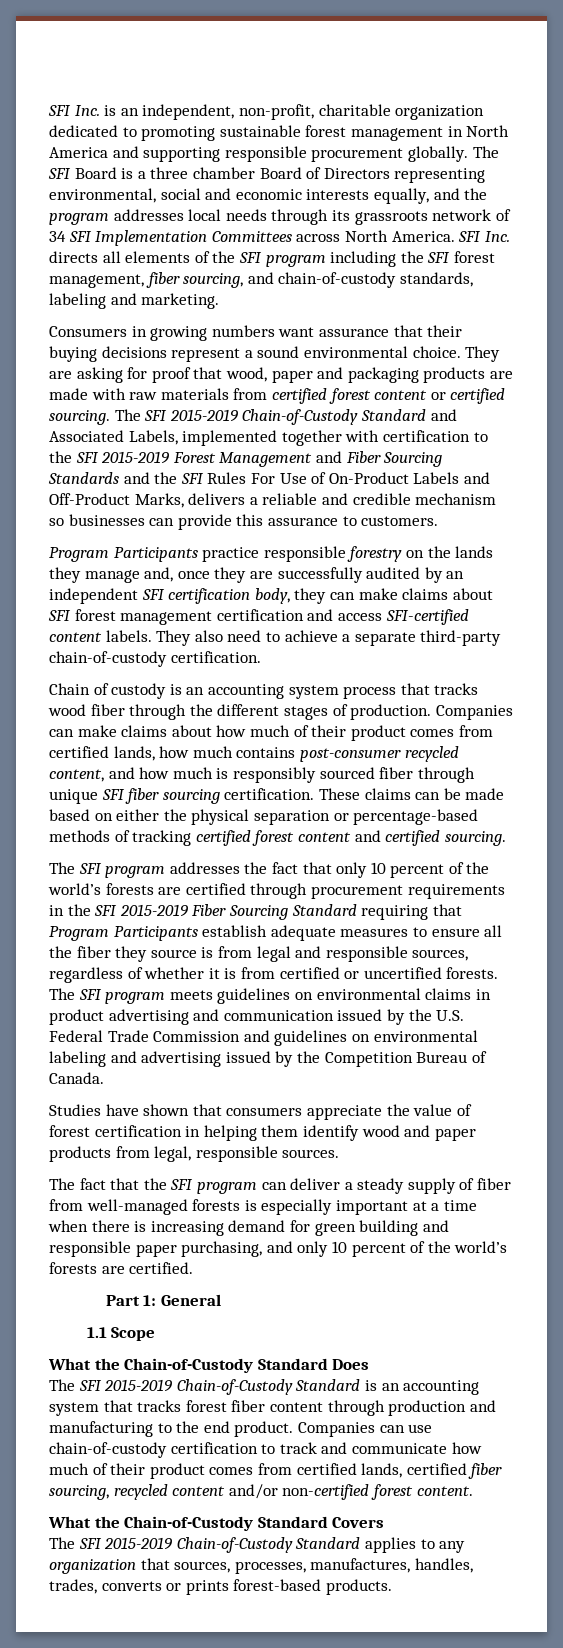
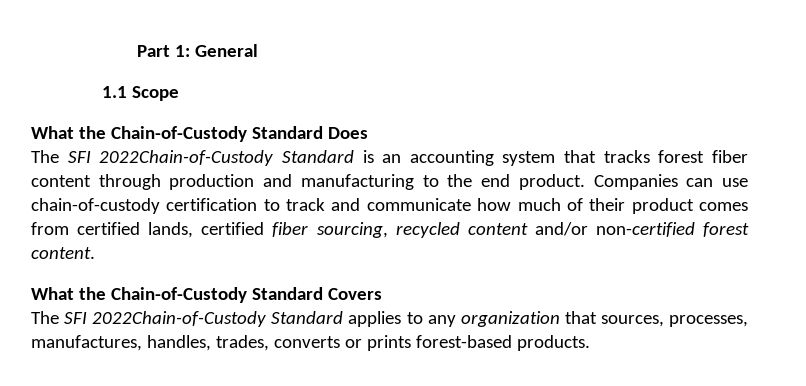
[48,104,485,120] [49,125,510,141] [49,146,499,162] [48,167,486,183] [49,188,488,204] [49,209,511,225] [49,230,510,246] [49,251,495,267] [49,272,473,288] [49,293,220,309] [49,325,463,341] [49,346,501,362] [49,367,513,383] [49,388,506,404] [49,409,457,425] [49,430,488,446] [49,451,443,467] [48,472,490,484] [49,493,497,508] [49,514,439,530] [49,546,494,562] [49,567,465,583] [49,588,493,604] [48,609,469,625] [49,630,502,646] [49,651,261,667] [49,683,479,699] [48,704,513,720] [49,725,493,741] [49,746,459,762] [49,767,475,783] [49,788,505,804] [49,809,479,825] [49,830,506,846] [49,862,490,878] [48,883,505,899] [49,904,462,920] [49,925,503,941] [49,946,469,962] [49,967,499,983] [49,988,491,1004] [49,1009,465,1025] [49,1030,478,1046] [49,1051,487,1067] [49,1072,104,1084] [49,1104,472,1120] [49,1125,476,1141] [49,1146,340,1162] [49,1178,512,1194] [49,1199,477,1215] [48,1220,449,1236] [49,1241,508,1257] [49,1262,194,1274] SFI Inc. is an independent, non-profit, charitable organization dedicated to promoting sustainable forest management in North America and supporting responsible procurement globally. The SFI Board is a three chamber Board of Directors representing environmental, social and economic interests equally, and the program addresses local needs through its grassroots network of 34 SFI Implementation Committees across North America. SFI Inc. directs all elements of the SFI program including the SFI forest management, fiber sourcing, and chain-of-custody standards, labeling and marketing. // Consumers in growing numbers want assurance that their buying decisions represent a sound environmental choice. They are asking for proof that wood, paper and packaging products are made with raw materials from certified forest content or certified sourcing. The SFI 2015-2019 Chain-of-Custody Standard and Associated Labels, implemented together with certification to the SFI 2015-2019 Forest Management and Fiber Sourcing Standards and the SFI Rules For Use of On-Product Labels and Off-Product Marks, delivers a reliable and credible mechanism so businesses can provide this assurance to customers. // Program Participants practice responsible forestry on the lands they manage and, once they are successfully audited by an independent SFI certification body, they can make claims about SFI forest management certification and access SFI-certified content labels. They also need to achieve a separate third-party chain-of-custody certification. // Chain of custody is an accounting system process that tracks wood fiber through the different stages of production. Companies can make claims about how much of their product comes from certified lands, how much contains post-consumer recycled content, and how much is responsibly sourced fiber through unique SFI fiber sourcing certification. These claims can be made based on either the physical separation or percentage-based methods of tracking certified forest content and certified sourcing. // The SFI program addresses the fact that only 10 percent of the world’s forests are certified through procurement requirements in the SFI 2015-2019 Fiber Sourcing Standard requiring that Program Participants establish adequate measures to ensure all the fiber they source is from legal and responsible sources, regardless of whether it is from certified or uncertified forests. The SFI program meets guidelines on environmental claims in product advertising and communication issued by the U.S. Federal Trade Commission and guidelines on environmental labeling and advertising issued by the Competition Bureau of Canada. // Studies have shown that consumers appreciate the value of forest certification in helping them identify wood and paper products from legal, responsible sources. // The fact that the SFI program can deliver a steady supply of fiber from well-managed forests is especially important at a time when there is increasing demand for green building and responsible paper purchasing, and only 10 percent of the world’s forests are certified. // -> (137, 51) none
[104,1379,293,1395] 2015-2019 Chain-of-Custody -> [99,150,274,166] 2022Chain-of-Custody
[104,1537,293,1553] 2015-2019 Chain-of-Custody -> [92,311,267,327] 2022Chain-of-Custody

